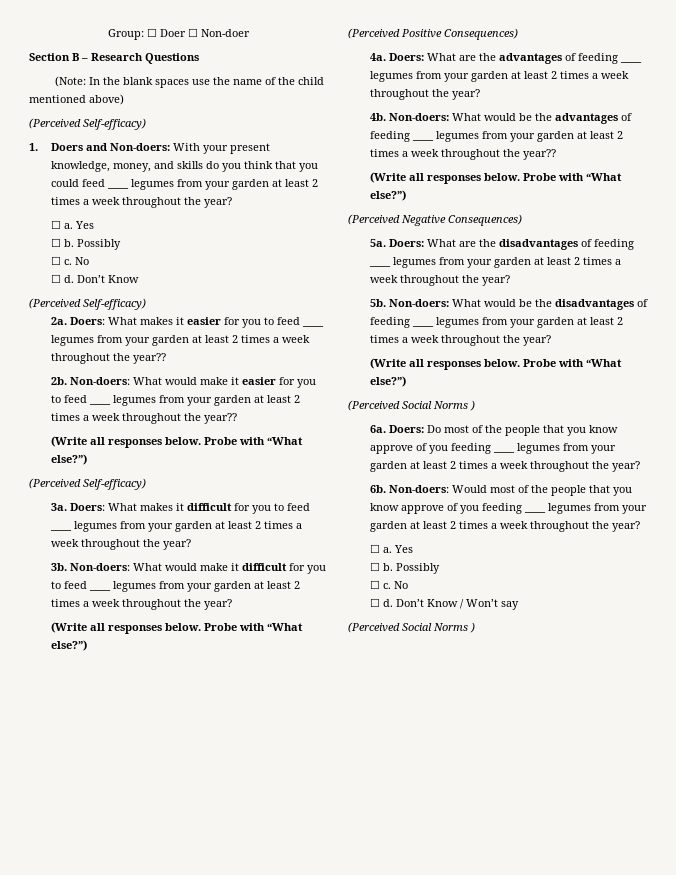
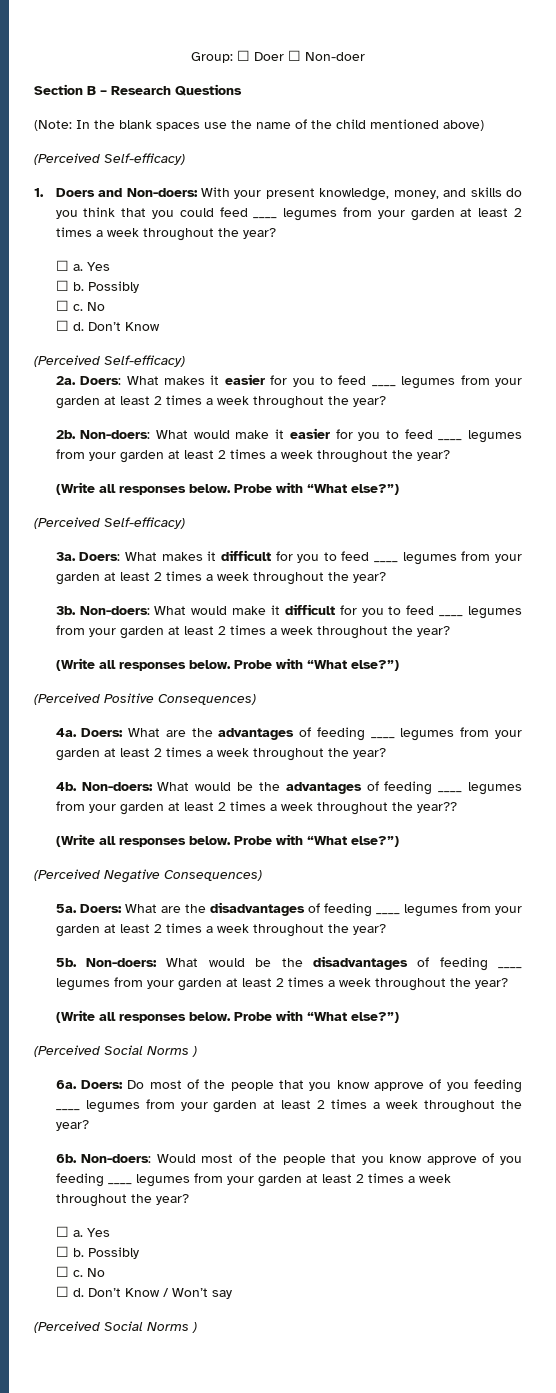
[132,353,166,364] year?? -> [352,396,386,407] year?
[203,413,237,424] year?? -> [416,450,450,461] year?

